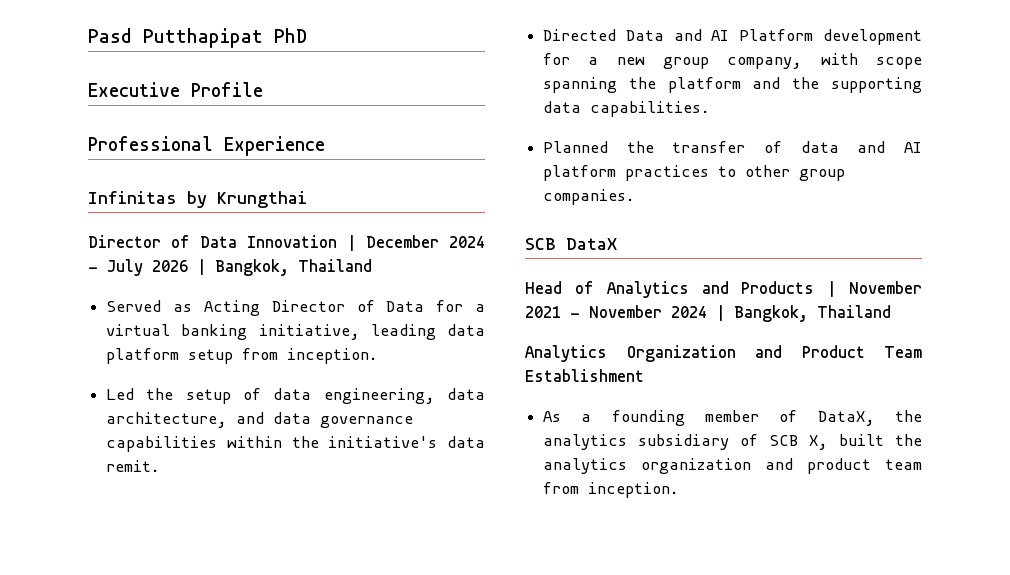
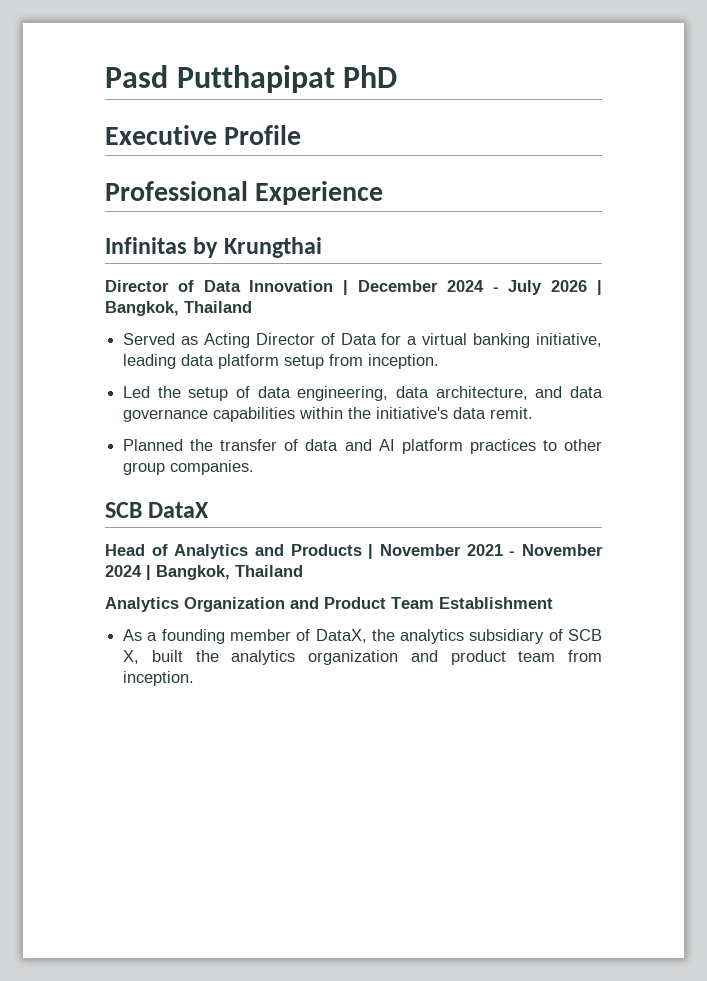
[543,29,922,45] [543,53,922,69] [543,77,922,93] [543,101,711,117] // Directed Data and AI Platform development for a new group company, with scope spanning the platform and the supporting data capabilities. -> (534, 413) none

